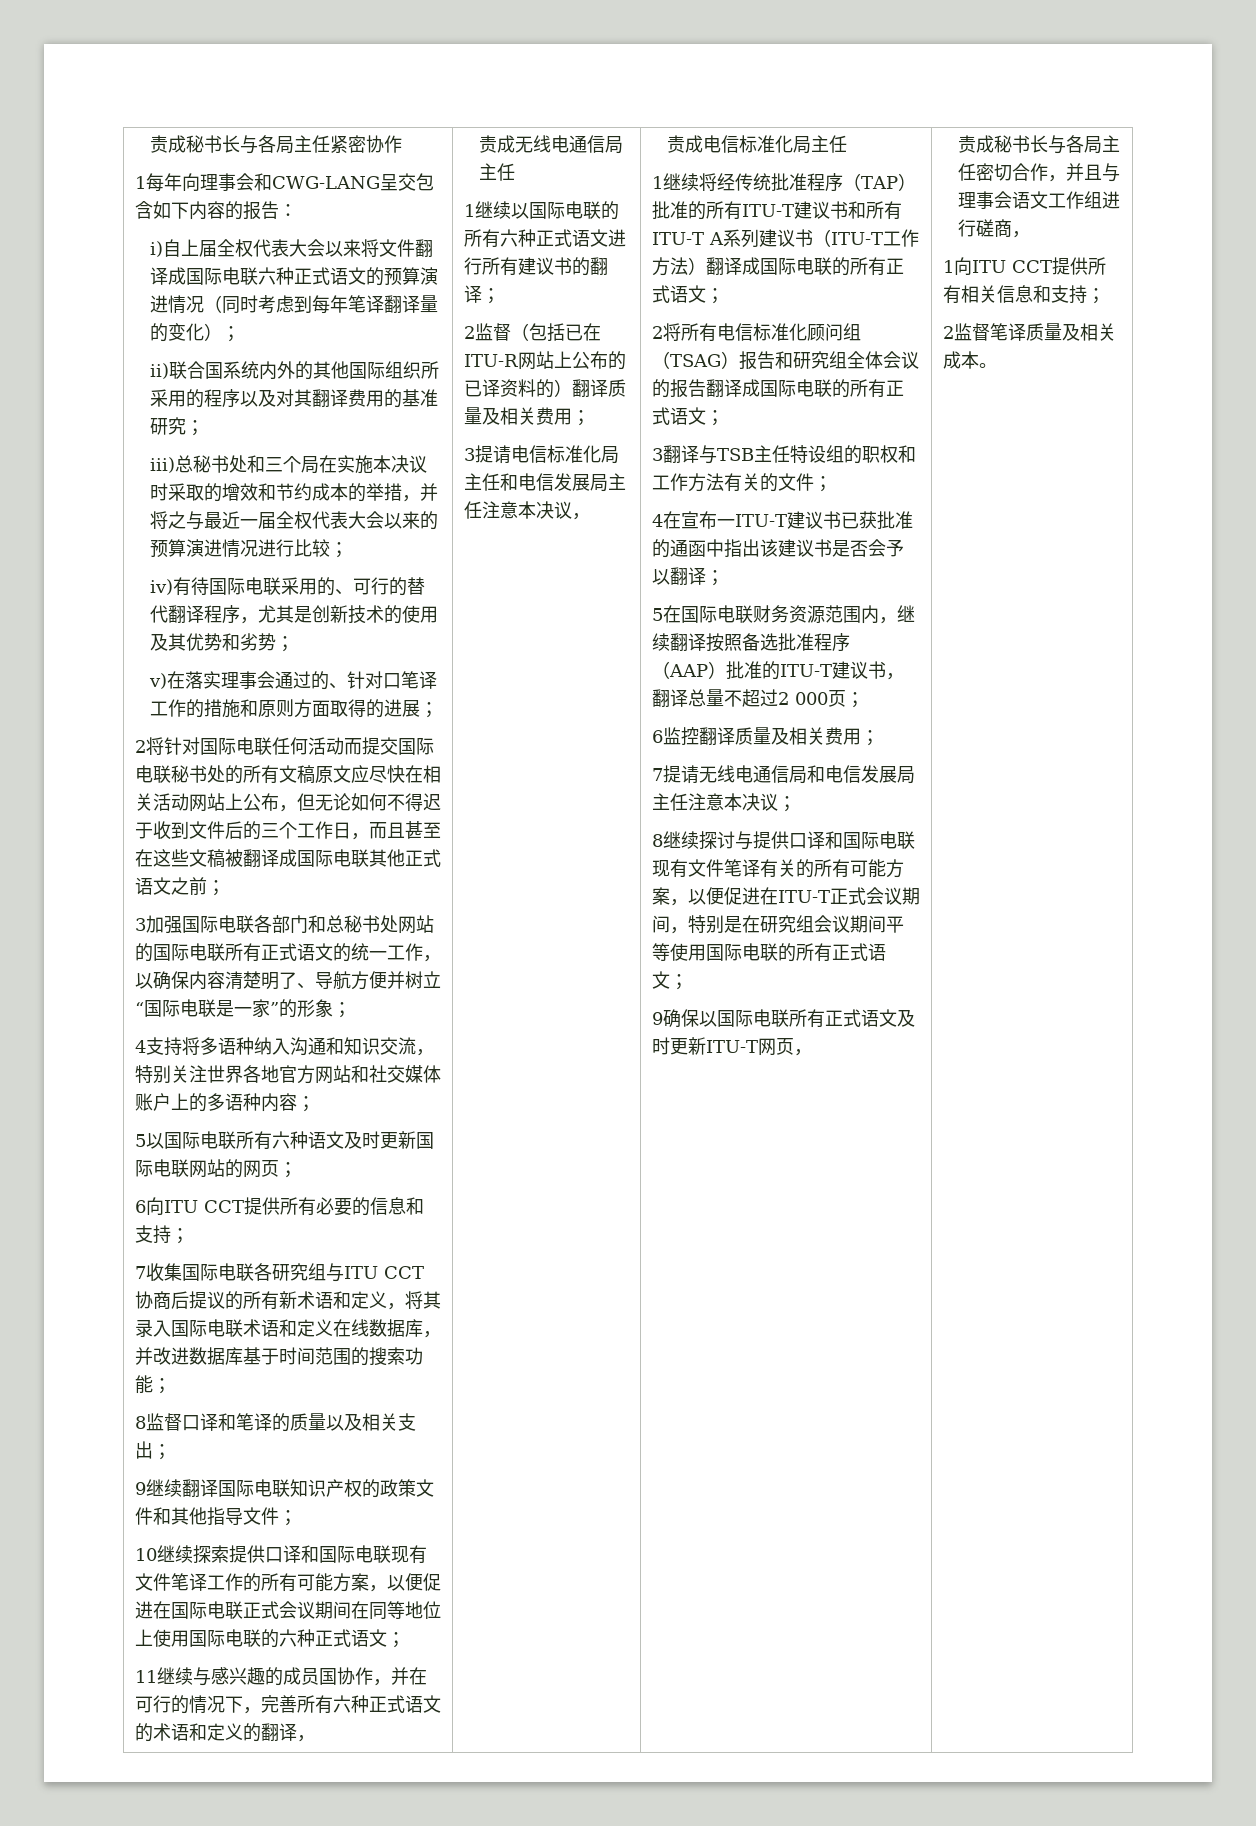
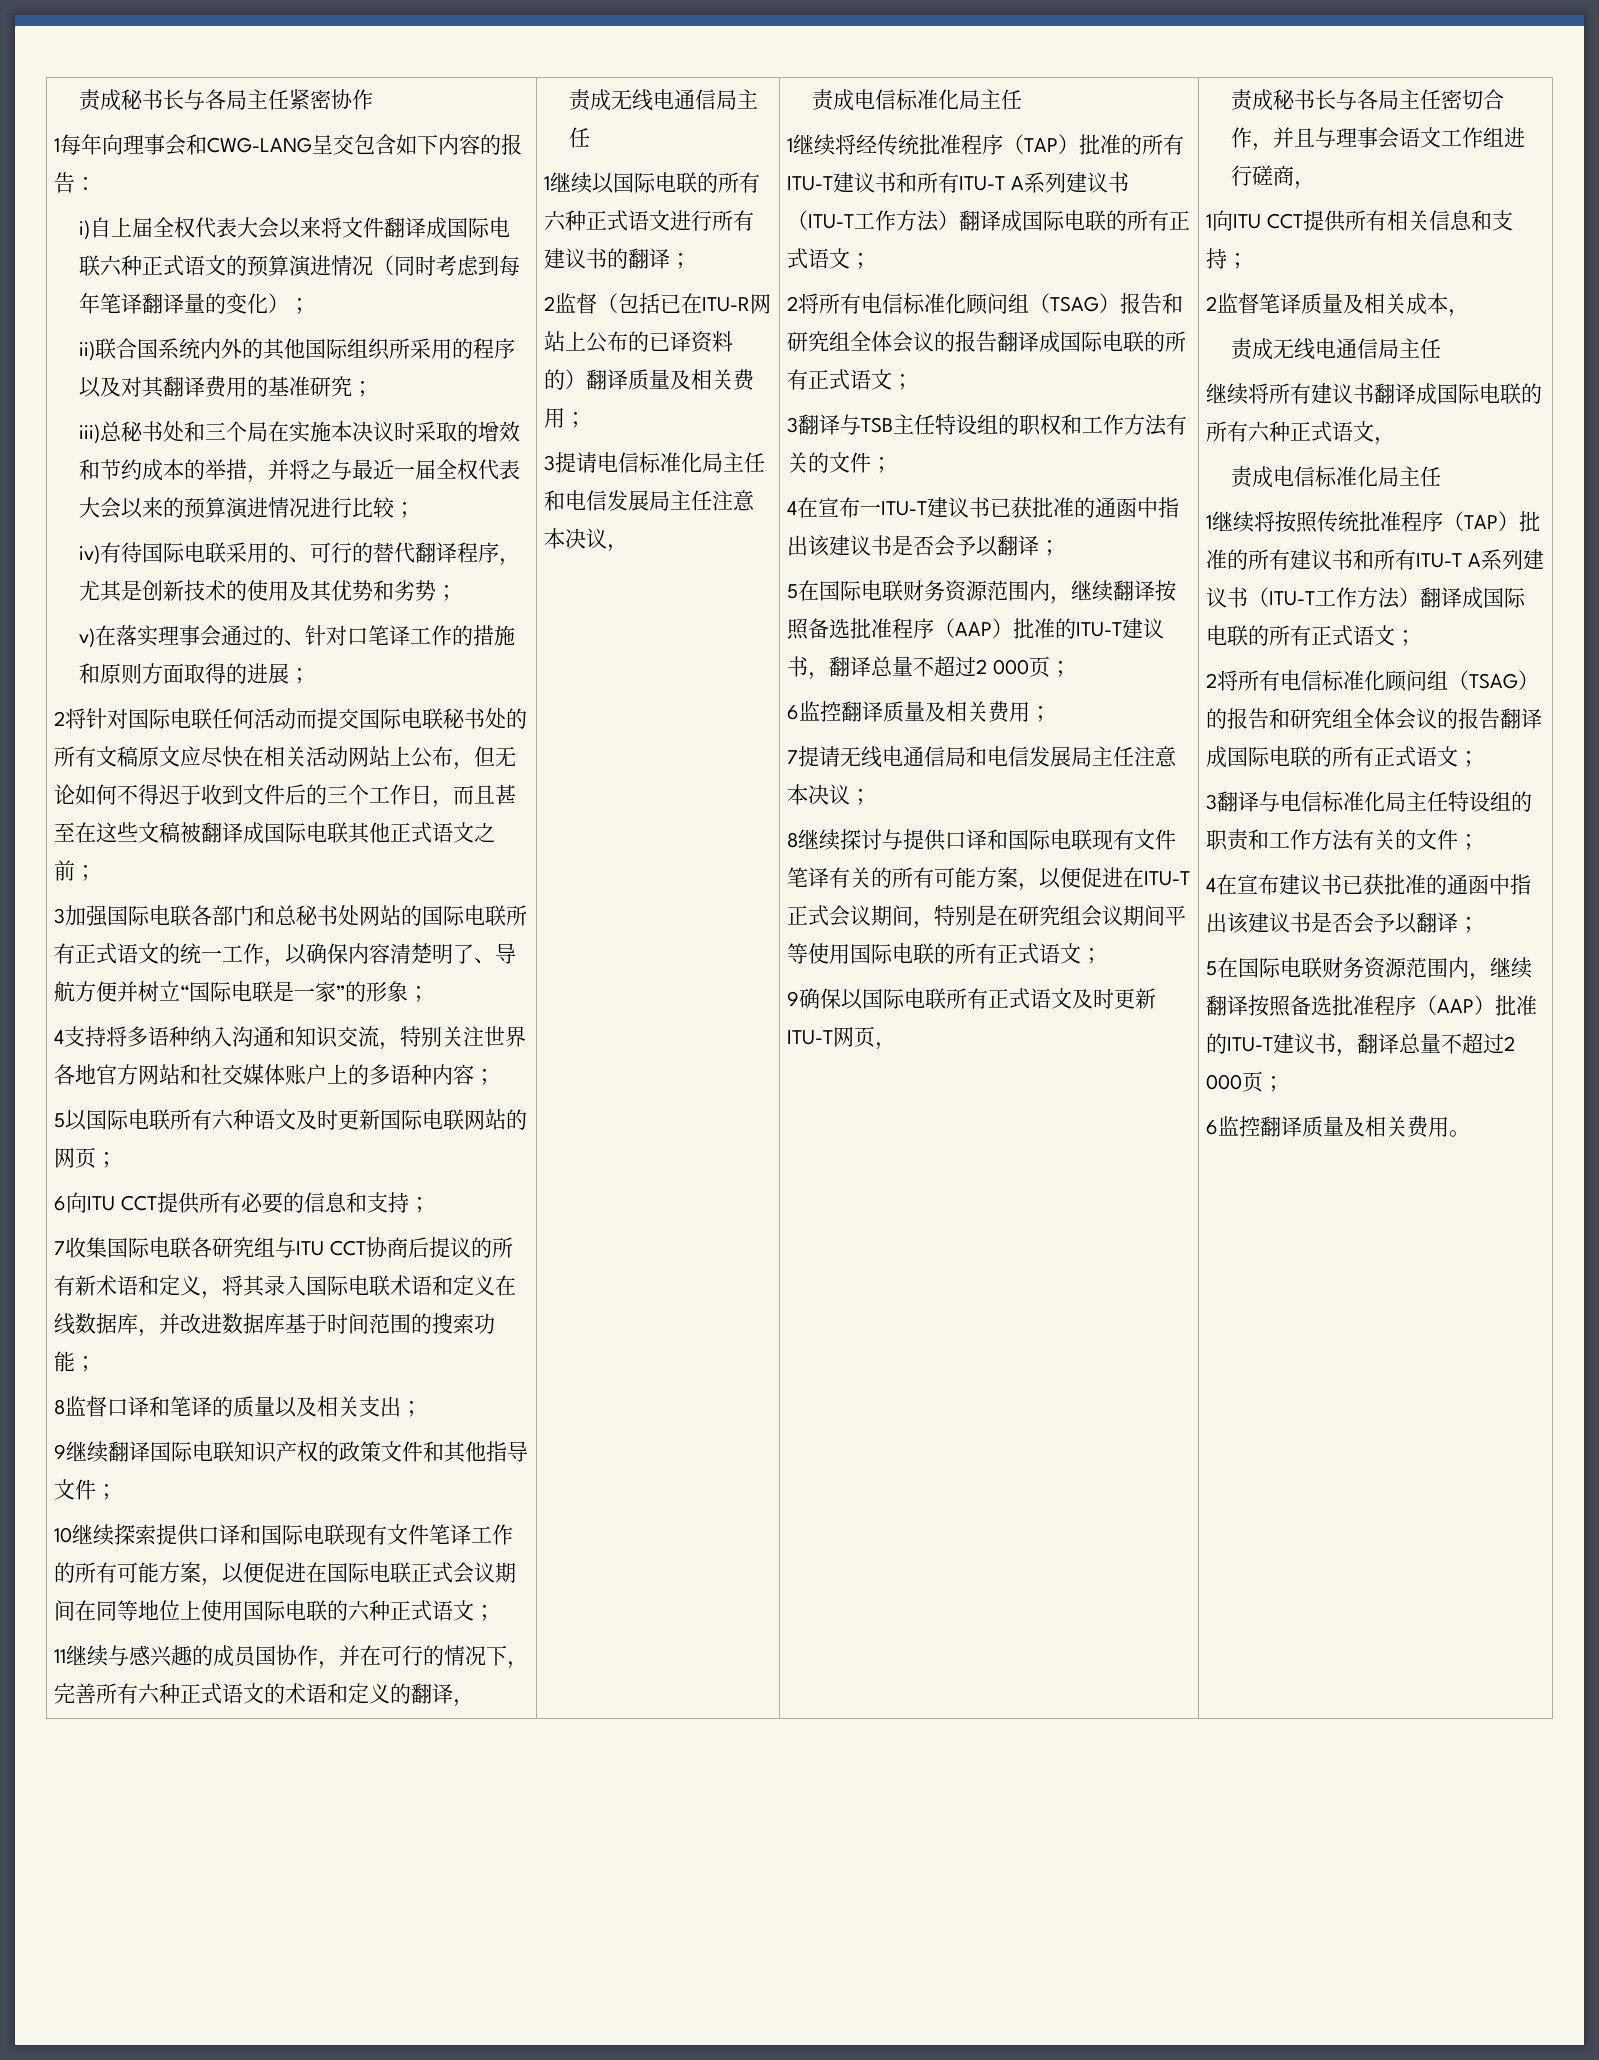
(979, 360) none -> [1448,309,1470,317] [1231,338,1442,360] [1206,383,1543,405] [1206,421,1396,445] [1231,466,1442,488] [1206,511,1541,533] [1206,549,1545,570] [1206,587,1527,609] [1206,625,1417,646] [1206,670,1540,692] [1206,708,1543,730] [1206,746,1480,768] [1206,791,1533,812] [1206,829,1480,851] [1206,873,1532,895] [1206,912,1480,934] [1206,957,1533,981] [1206,995,1538,1017] [1206,1033,1516,1057] [1206,1071,1285,1092] [1206,1116,1450,1138] ， // 责成无线电通信局主任 // 继续将所有建议书翻译成国际电联的所有六种正式语文， // 责成电信标准化局主任 // 1继续将按照传统批准程序（TAP）批准的所有建议书和所有ITU-T A系列建议书（ITU-T工作方法）翻译成国际电联的所有正式语文； // 2将所有电信标准化顾问组（TSAG）的报告和研究组全体会议的报告翻译成国际电联的所有正式语文； // 3翻译与电信标准化局主任特设组的职责和工作方法有关的文件； // 4在宣布建议书已获批准的通函中指出该建议书是否会予以翻译； // 5在国际电联财务资源范围内，继续翻译按照备选批准程序（AAP）批准的ITU-T建议书，翻译总量不超过2 000页； // 6监控翻译质量及相关费用

